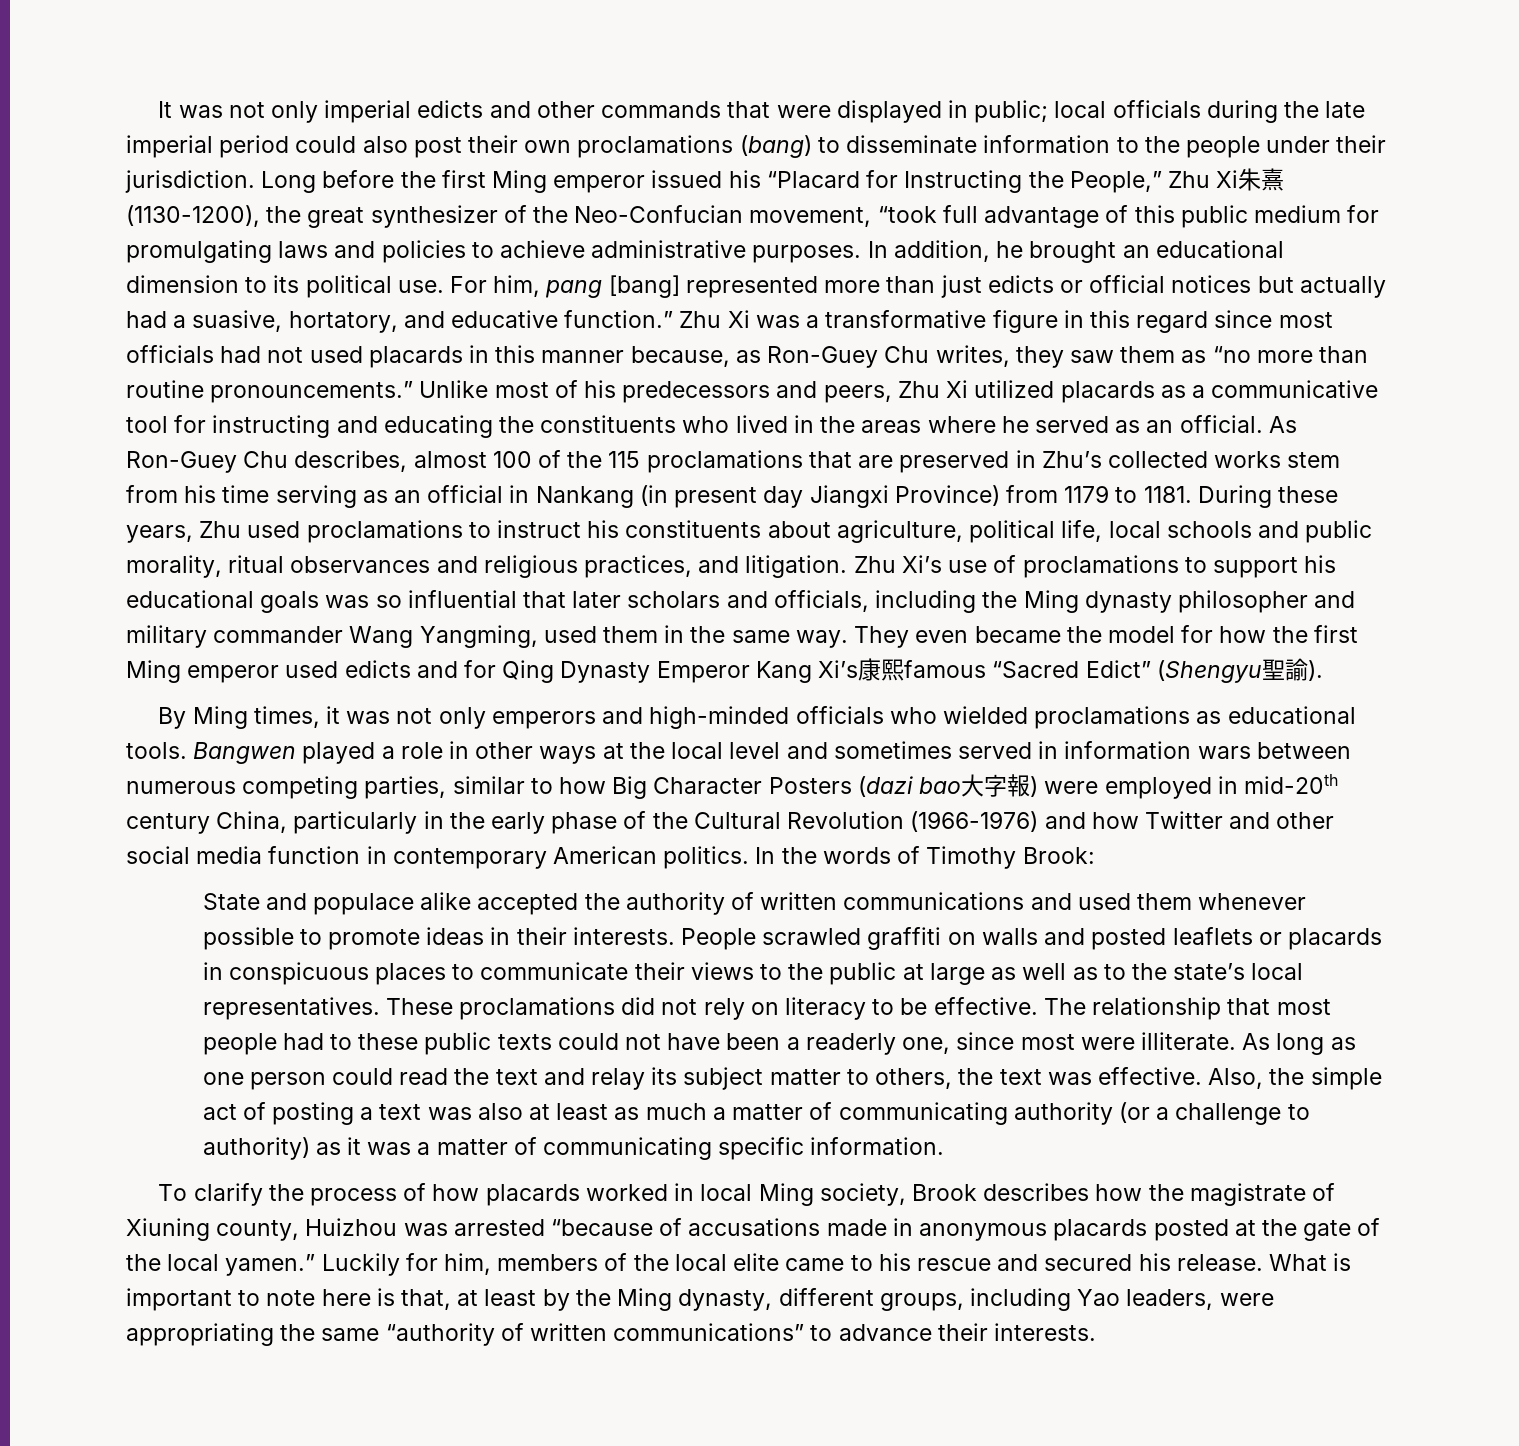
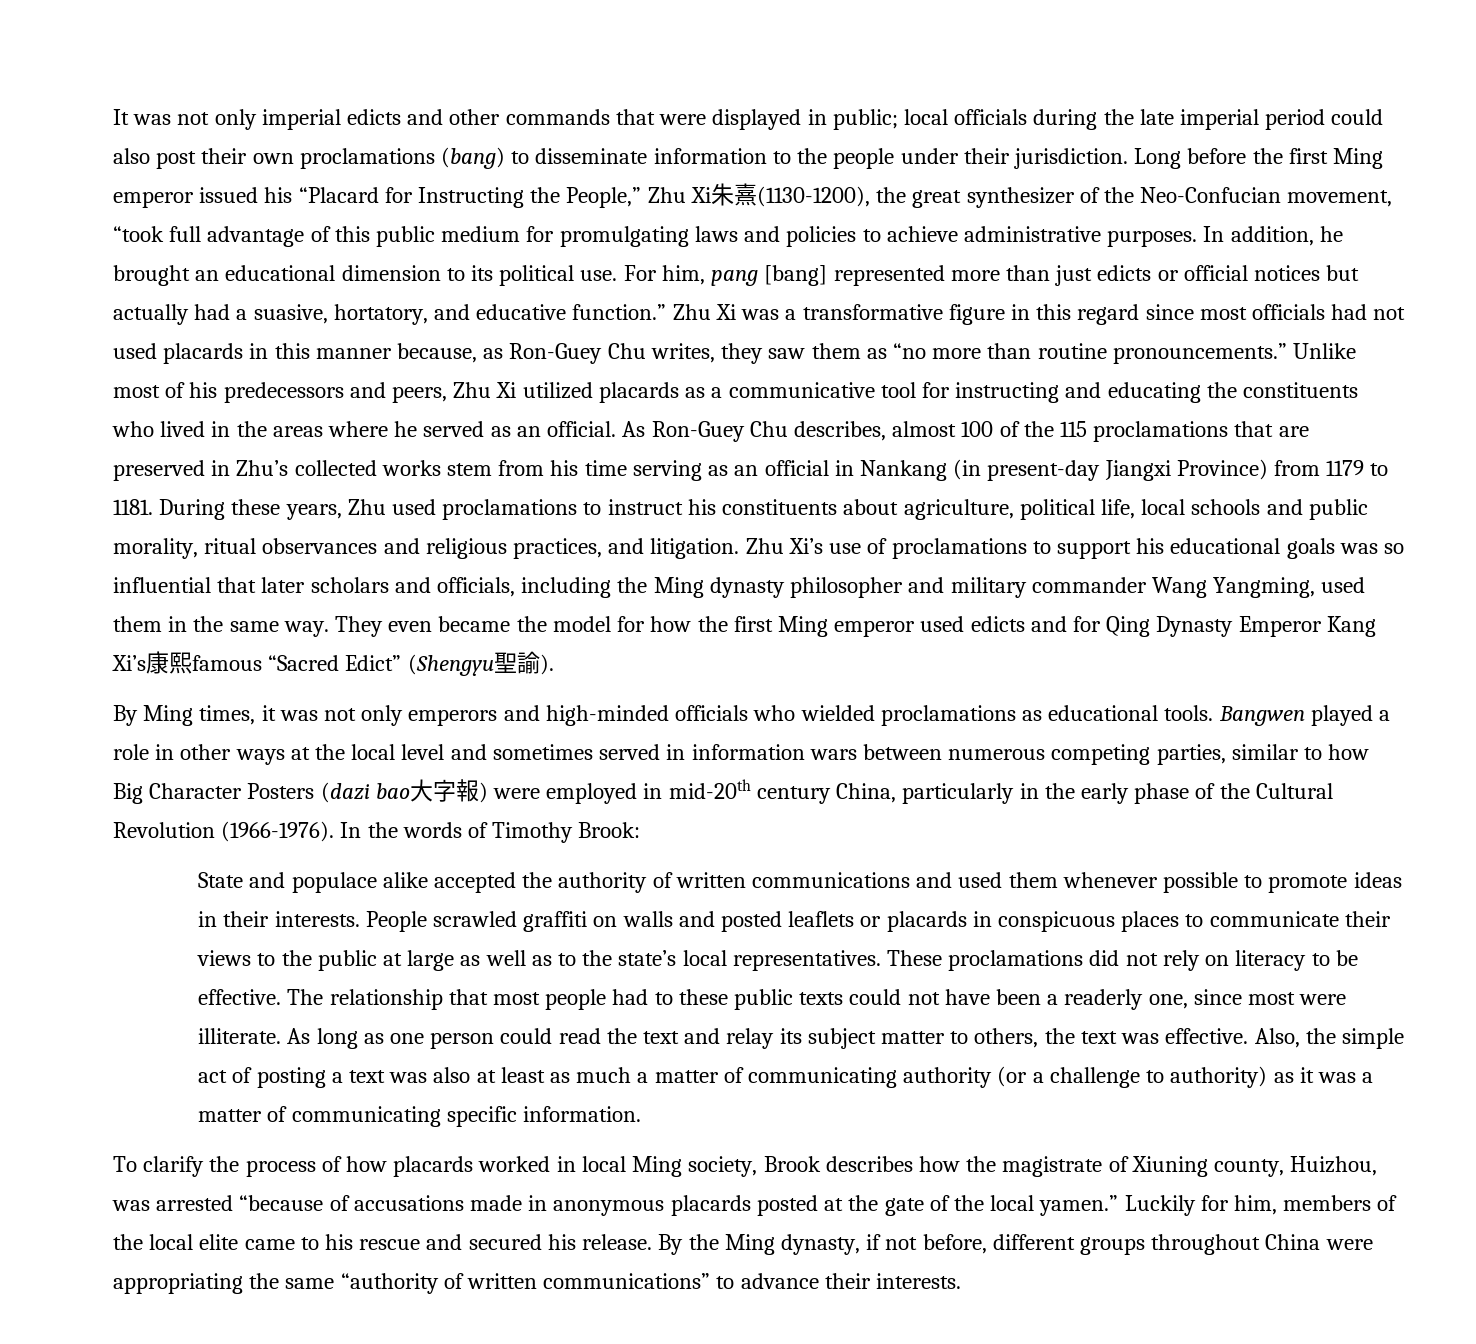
[674,486,804,508] present day -> [987,459,1101,481] present-day
[910,811,1335,832] [126,846,750,869] (1966-1976) and how Twitter and other social media function in contemporary American politics. -> [221,821,335,842] (1966-1976).
[305,1218,398,1236] Huizhou -> [1290,1155,1378,1176] Huizhou,
[1268,1253,1352,1271] [126,1288,1214,1311] What is important to note here is that, at least by the Ming dynasty, different groups, including Yao leaders, -> [658,1233,1321,1255] By the Ming dynasty, if not before, different groups throughout China

